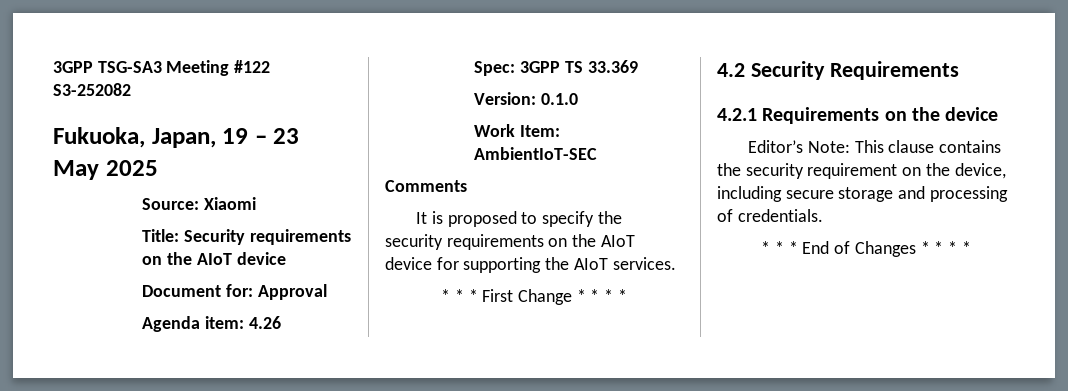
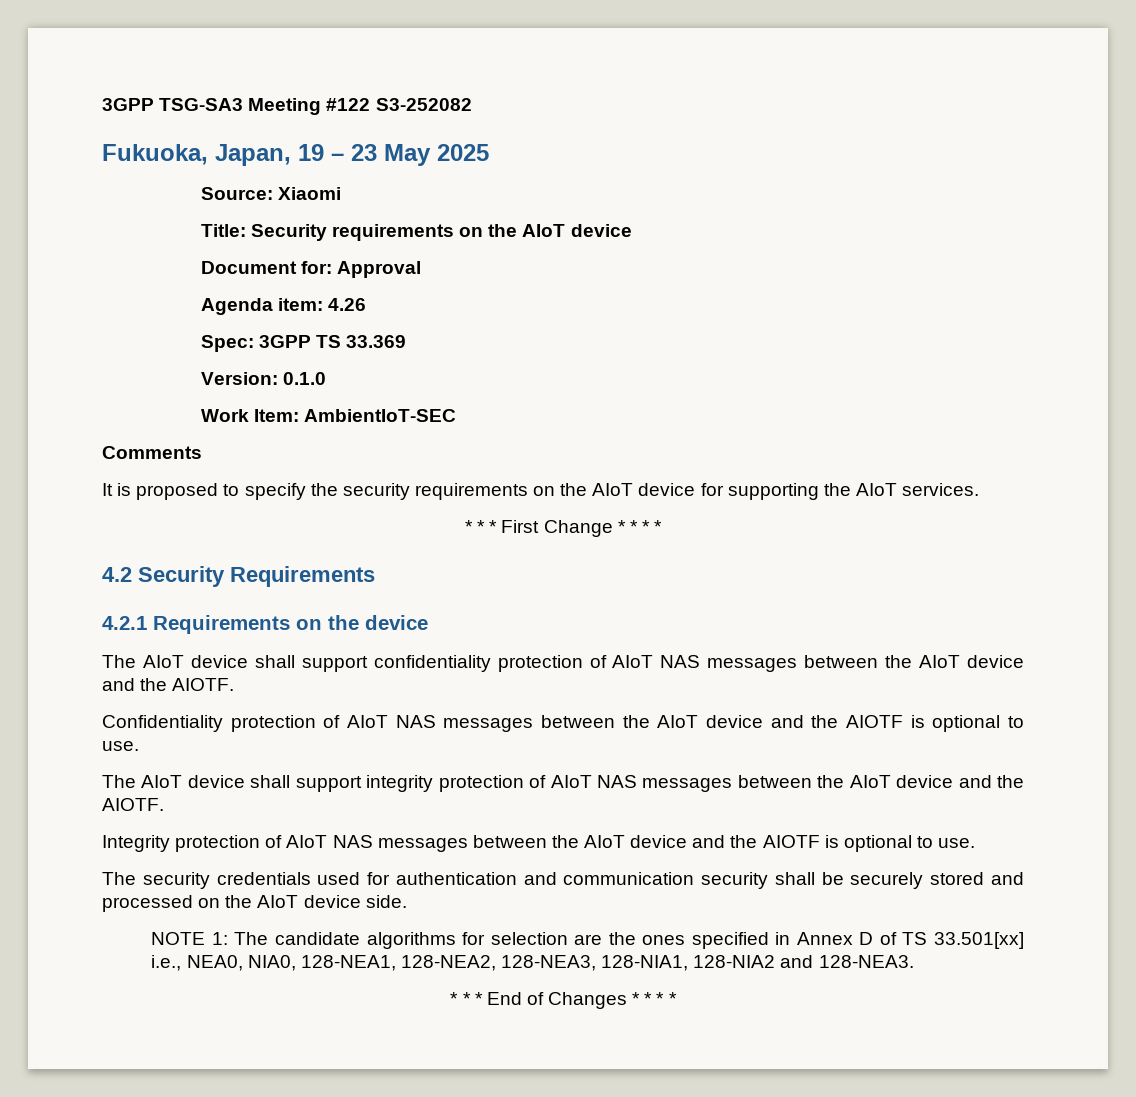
[748,140,1002,153] [717,163,1006,179] [717,186,1008,202] [717,209,823,222] Editor’s Note: This clause contains the security requirement on the device, including secure storage and processing of credentials. -> [102,655,1024,672] [102,678,235,691] [102,715,1024,732] [102,741,139,751] [102,775,1024,792] [102,798,164,811] [102,835,976,852] [102,872,1025,889] [102,895,407,912] [151,932,1024,949] [151,955,914,971] The AIoT device shall support confidentiality protection of AIoT NAS messages between the AIoT device and the AIOTF. // Confidentiality protection of AIoT NAS messages between the AIoT device and the AIOTF is optional to use. // The AIoT device shall support integrity protection of AIoT NAS messages between the AIoT device and the AIOTF. // Integrity protection of AIoT NAS messages between the AIoT device and the AIOTF is optional to use. // The security credentials used for authentication and communication security shall be securely stored and processed on the AIoT device side. // NOTE 1: The candidate algorithms for selection are the ones specified in Annex D of TS 33.501[xx] i.e., NEA0, NIA0, 128-NEA1, 128-NEA2, 128-NEA3, 128-NIA1, 128-NIA2 and 128-NEA3.

